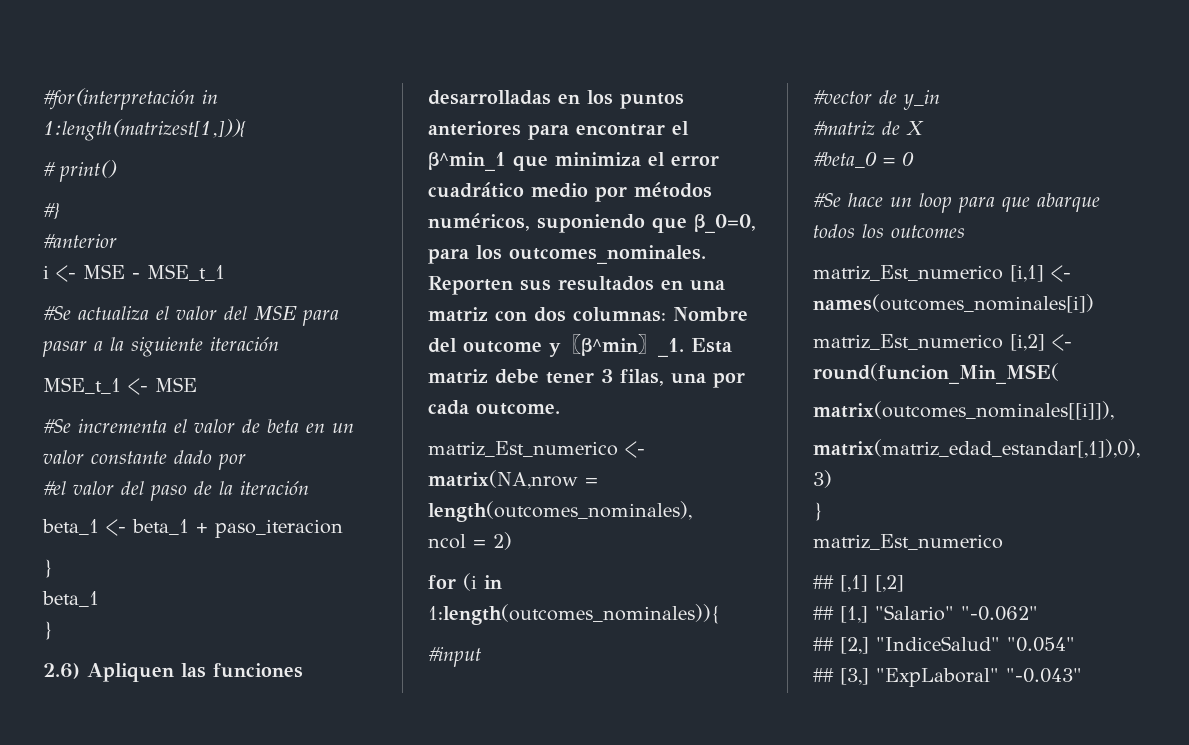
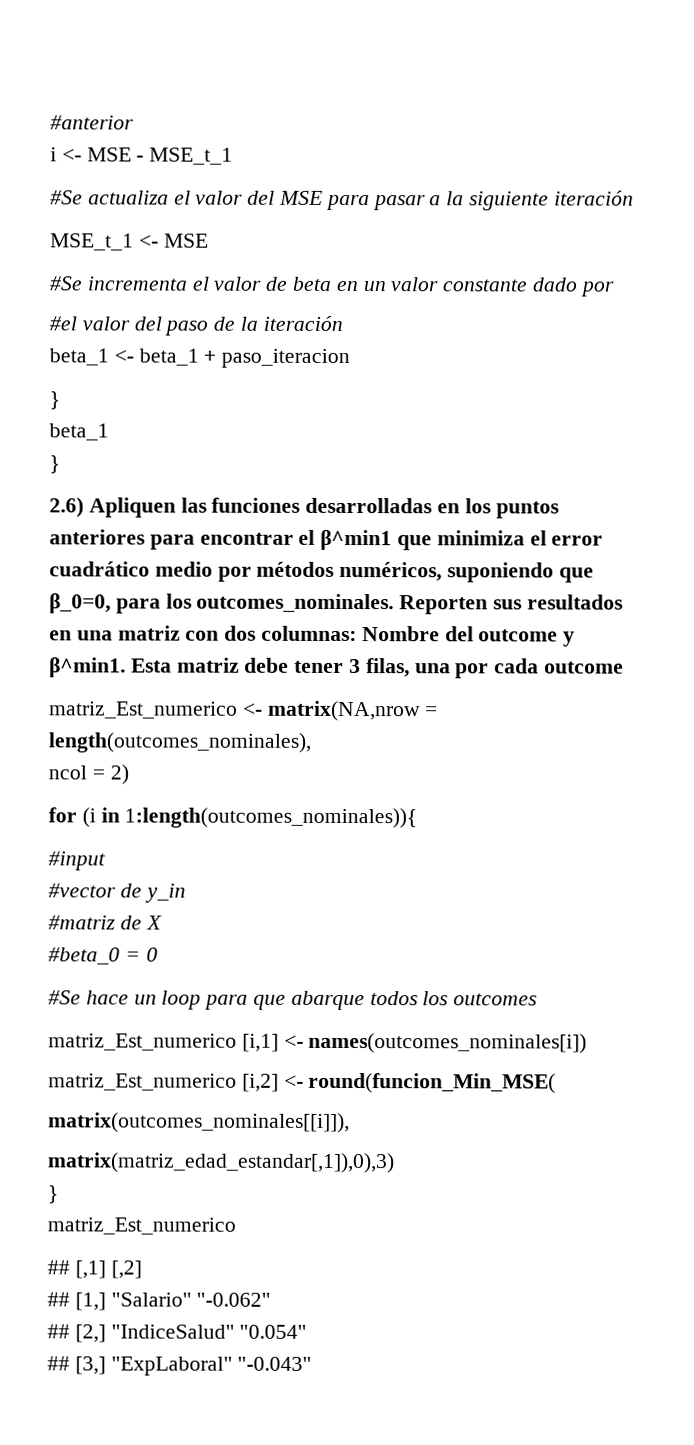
[43,88,218,110] [43,119,247,141] [43,160,117,182] [43,203,60,219] #for(interpretación in 1:length(matrizest[1,])){ // # print() // #} // -> (50, 122) none
[428,152,506,171] β^min_1 -> [320,529,393,551] β^min1
[561,334,684,357] 〖β^min〗_1. -> [49,657,126,678] β^min1.
[476,403,560,415] outcome. -> [544,661,625,674] outcome

